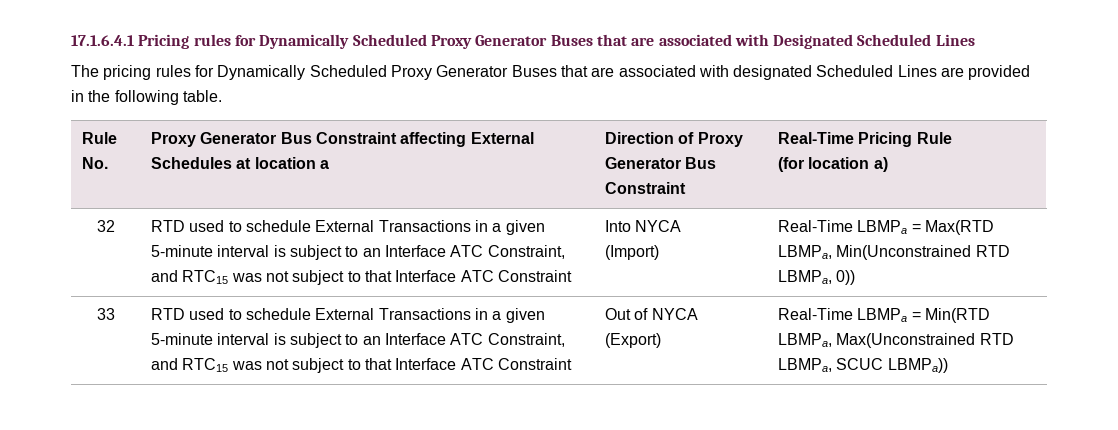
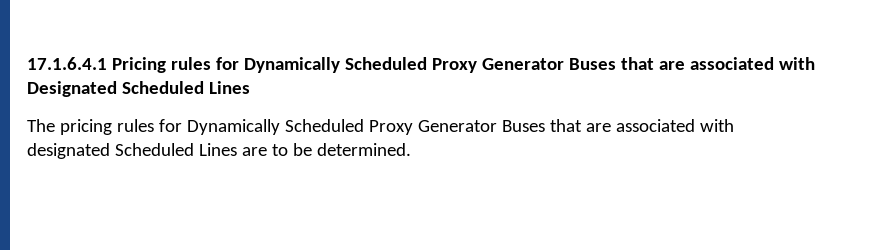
[968,65,1031,80] [71,90,222,105] [81,132,117,144] [81,157,108,169] [150,132,534,147] [150,157,329,169] [604,132,743,147] [604,157,717,169] [604,182,686,194] [777,132,952,147] [777,157,888,172] [97,220,115,232] [150,220,545,235] [150,245,565,260] [150,270,572,285] [604,220,682,232] [604,245,659,260] [777,220,994,235] [777,245,1010,260] [777,270,856,285] [97,308,115,320] [150,308,545,323] [150,333,565,348] [150,358,572,373] [604,308,698,320] [604,333,661,348] [777,308,990,323] [777,333,1014,348] [777,358,948,373] provided in the following table. // Rule No. | Proxy Generator Bus Constraint affecting External Schedules at location a | Direction of Proxy Generator Bus Constraint | Real-Time Pricing Rule // (for location a) // 32 | RTD used to schedule External Transactions in a given 5-minute interval is subject to an Interface ATC Constraint, and RTC15 was not subject to that Interface ATC Constraint | Into NYCA // (Import) | Real-Time LBMPa = Max(RTD LBMPa, Min(Unconstrained RTD LBMPa, 0)) // 33 | RTD used to schedule External Transactions in a given 5-minute interval is subject to an Interface ATC Constraint, and RTC15 was not subject to that Interface ATC Constraint | Out of NYCA (Export) | Real-Time LBMPa = Min(RTD LBMPa, Max(Unconstrained RTD LBMPa, SCUC LBMPa)) -> [271,143,411,156] to be determined.

